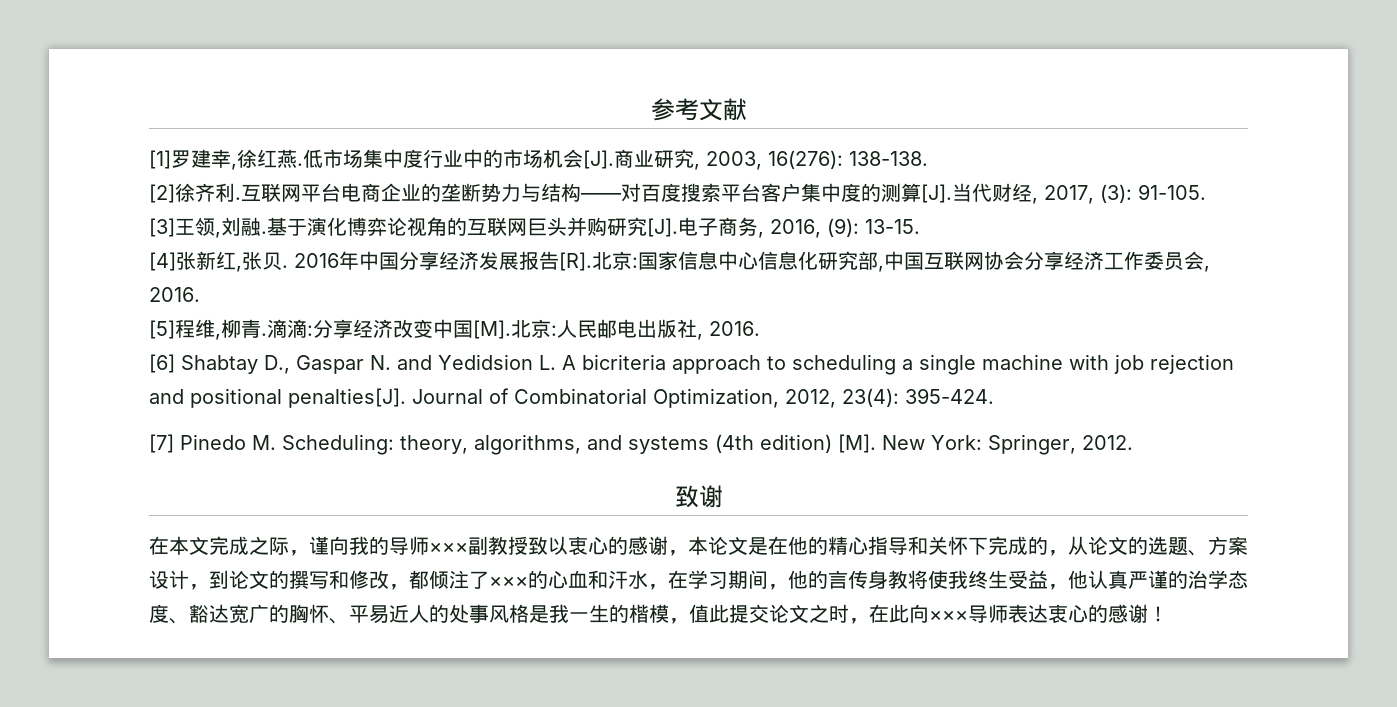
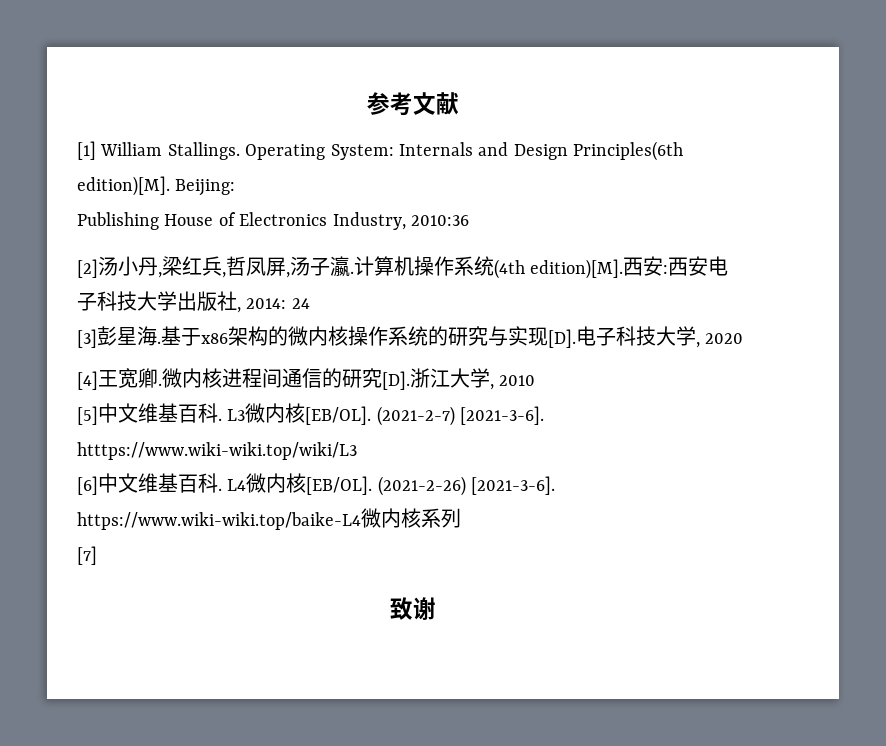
[171,149,928,170] [149,183,1206,204] [149,217,920,238] [149,251,1210,272] [149,287,200,302] [149,319,760,340] [149,354,1234,375] [149,388,994,408] [149,434,1133,455] [674,485,723,508] [149,536,1248,556] [149,570,1248,590] [149,604,1168,624] 罗建幸,徐红燕.低市场集中度行业中的市场机会[J].商业研究, 2003, 16(276): 138-138. // [2]徐齐利.互联网平台电商企业的垄断势力与结构——对百度搜索平台客户集中度的测算[J].当代财经, 2017, (3): 91-105. // [3]王领,刘融.基于演化博弈论视角的互联网巨头并购研究[J].电子商务, 2016, (9): 13-15. // [4]张新红,张贝. 2016年中国分享经济发展报告[R].北京:国家信息中心信息化研究部,中国互联网协会分享经济工作委员会, 2016. // [5]程维,柳青.滴滴:分享经济改变中国[M].北京:人民邮电出版社, 2016. // [6] Shabtay D., Gaspar N. and Yedidsion L. A bicriteria approach to scheduling a single machine with job rejection and positional penalties[J]. Journal of Combinatorial Optimization, 2012, 23(4): 395-424. // [7] Pinedo M. Scheduling: theory, algorithms, and systems (4th edition) [M]. New York: Springer, 2012. // 致谢 // 在本文完成之际，谨向我的导师×××副教授致以衷心的感谢，本论文是在他的精心指导和关怀下完成的，从论文的选题、方案设计，到论文的撰写和修改，都倾注了×××的心血和汗水，在学习期间，他的言传身教将使我终生受益，他认真严谨的治学态度、豁达宽广的胸怀、平易近人的处事风格是我一生的楷模，值此提交论文之时，在此向×××导师表达衷心的感谢！ -> [100,141,684,161] [77,176,236,196] [77,212,469,230] [77,256,729,279] [77,291,310,313] [77,326,744,348] [77,368,536,390] [77,403,545,426] [77,442,357,460] [77,473,556,496] [77,508,461,530] [77,546,97,565] [389,597,436,620] William Stallings. Operating System: Internals and Design Principles(6th edition)[M]. Beijing: // Publishing House of Electronics Industry, 2010:36 // [2]汤小丹,梁红兵,哲凤屏,汤子瀛.计算机操作系统(4th edition)[M].西安:西安电子科技大学出版社, 2014: 24 // [3]彭星海.基于x86架构的微内核操作系统的研究与实现[D].电子科技大学, 2020 // [4]王宽卿.微内核进程间通信的研究[D].浙江大学, 2010 // [5]中文维基百科. L3微内核[EB/OL]. (2021-2-7) [2021-3-6]. htttps://www.wiki-wiki.top/wiki/L3 // [6]中文维基百科. L4微内核[EB/OL]. (2021-2-26) [2021-3-6]. https://www.wiki-wiki.top/baike-L4微内核系列 // [7] // 致谢

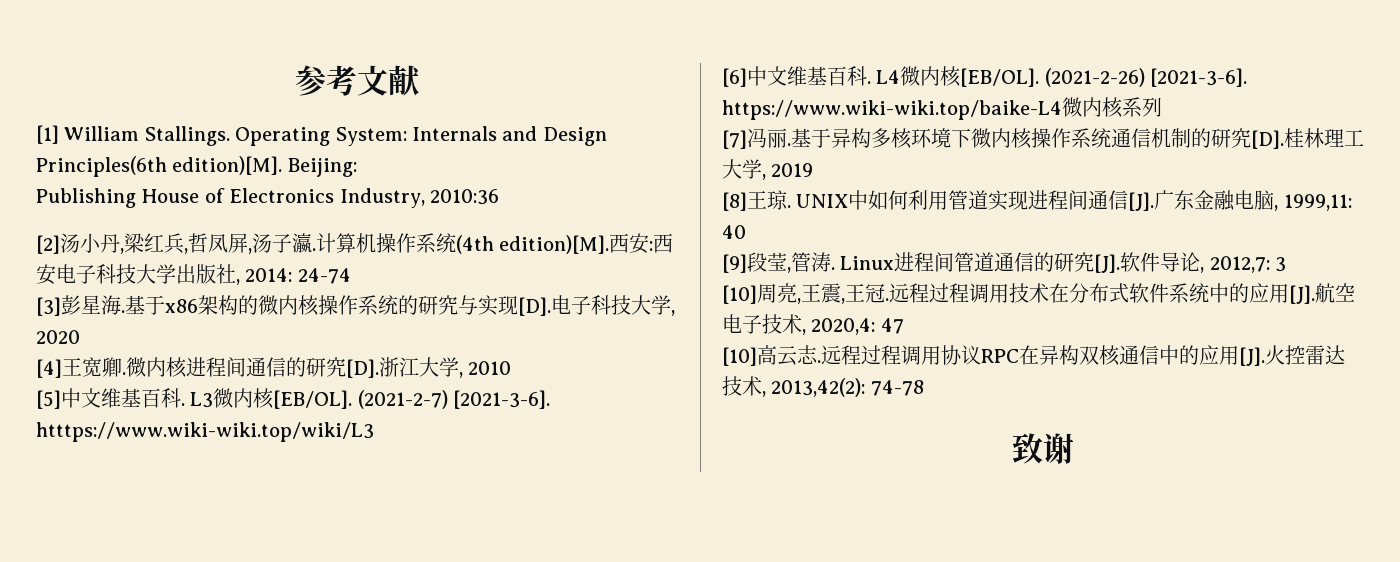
[291,298,310,309] 24 -> [297,268,351,284] 24-74
(97, 555) none -> [747,128,1364,149] [722,159,814,180] [722,190,1352,211] [722,225,746,239] [722,252,1287,273] [722,283,1355,304] [722,314,904,335] [722,345,1345,366] [722,376,924,397] 冯丽.基于异构多核环境下微内核操作系统通信机制的研究[D].桂林理工大学, 2019 // [8]王琼. UNIX中如何利用管道实现进程间通信[J].广东金融电脑, 1999,11: 40 // [9]段莹,管涛. Linux进程间管道通信的研究[J].软件导论, 2012,7: 3 // [10]周亮,王震,王冠.远程过程调用技术在分布式软件系统中的应用[J].航空电子技术, 2020,4: 47 // [10]高云志.远程过程调用协议RPC在异构双核通信中的应用[J].火控雷达技术, 2013,42(2): 74-78

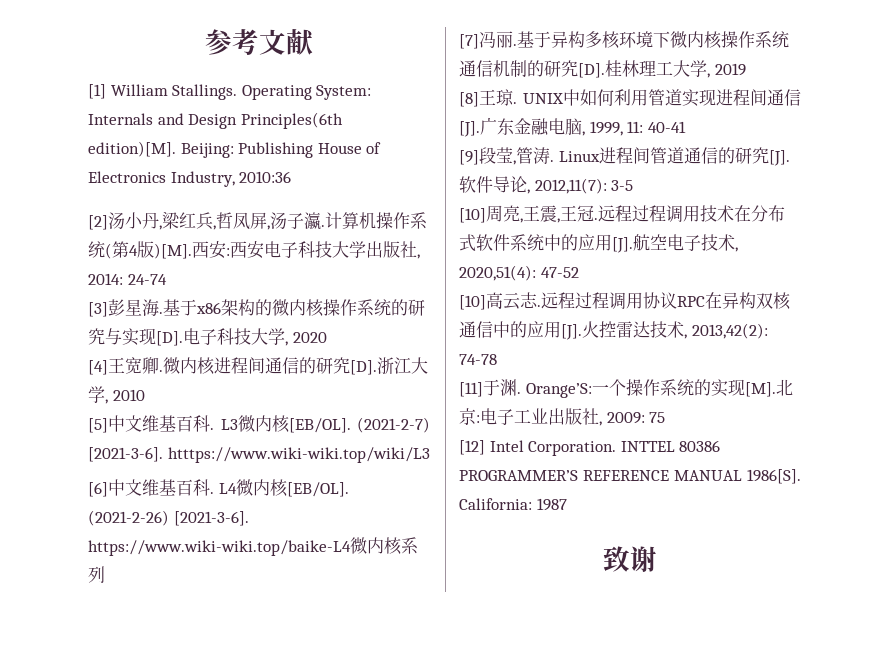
(357, 167) // -> (234, 150) none
[456,235,610,254] (4th edition)[M]. -> [105,241,192,259] (第4版)[M].
[1283,194,1352,211] [722,225,746,239] 1999,11: 40 -> [589,121,686,136] 1999, 11: 40-41
[1209,256,1287,273] 2012,7: 3 -> [534,178,634,194] 2012,11(7): 3-5
[811,318,904,335] 2020,4: 47 -> [459,265,579,281] 2020,51(4): 47-52
(924, 388) none -> [459,379,793,398] [459,408,666,426] [459,440,721,456] [459,469,801,484] [459,498,567,511] // [11]于渊. Orange’S:一个操作系统的实现[M].北京:电子工业出版社, 2009: 75 // [12] Intel Corporation. INTTEL 80386 PROGRAMMER’S REFERENCE MANUAL 1986[S]. California: 1987

